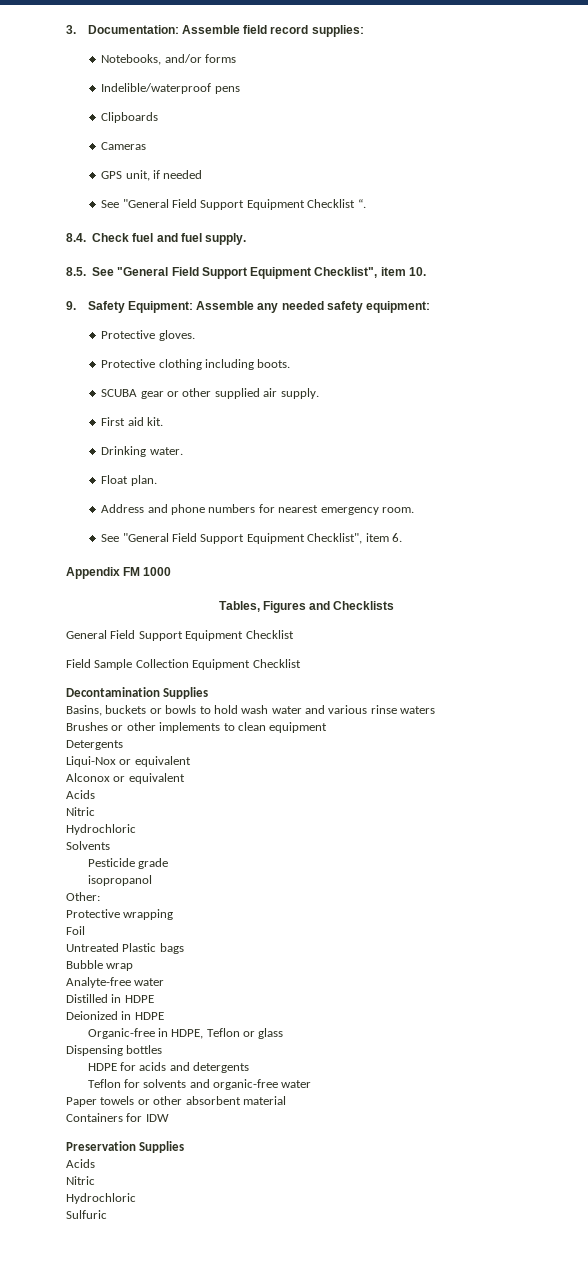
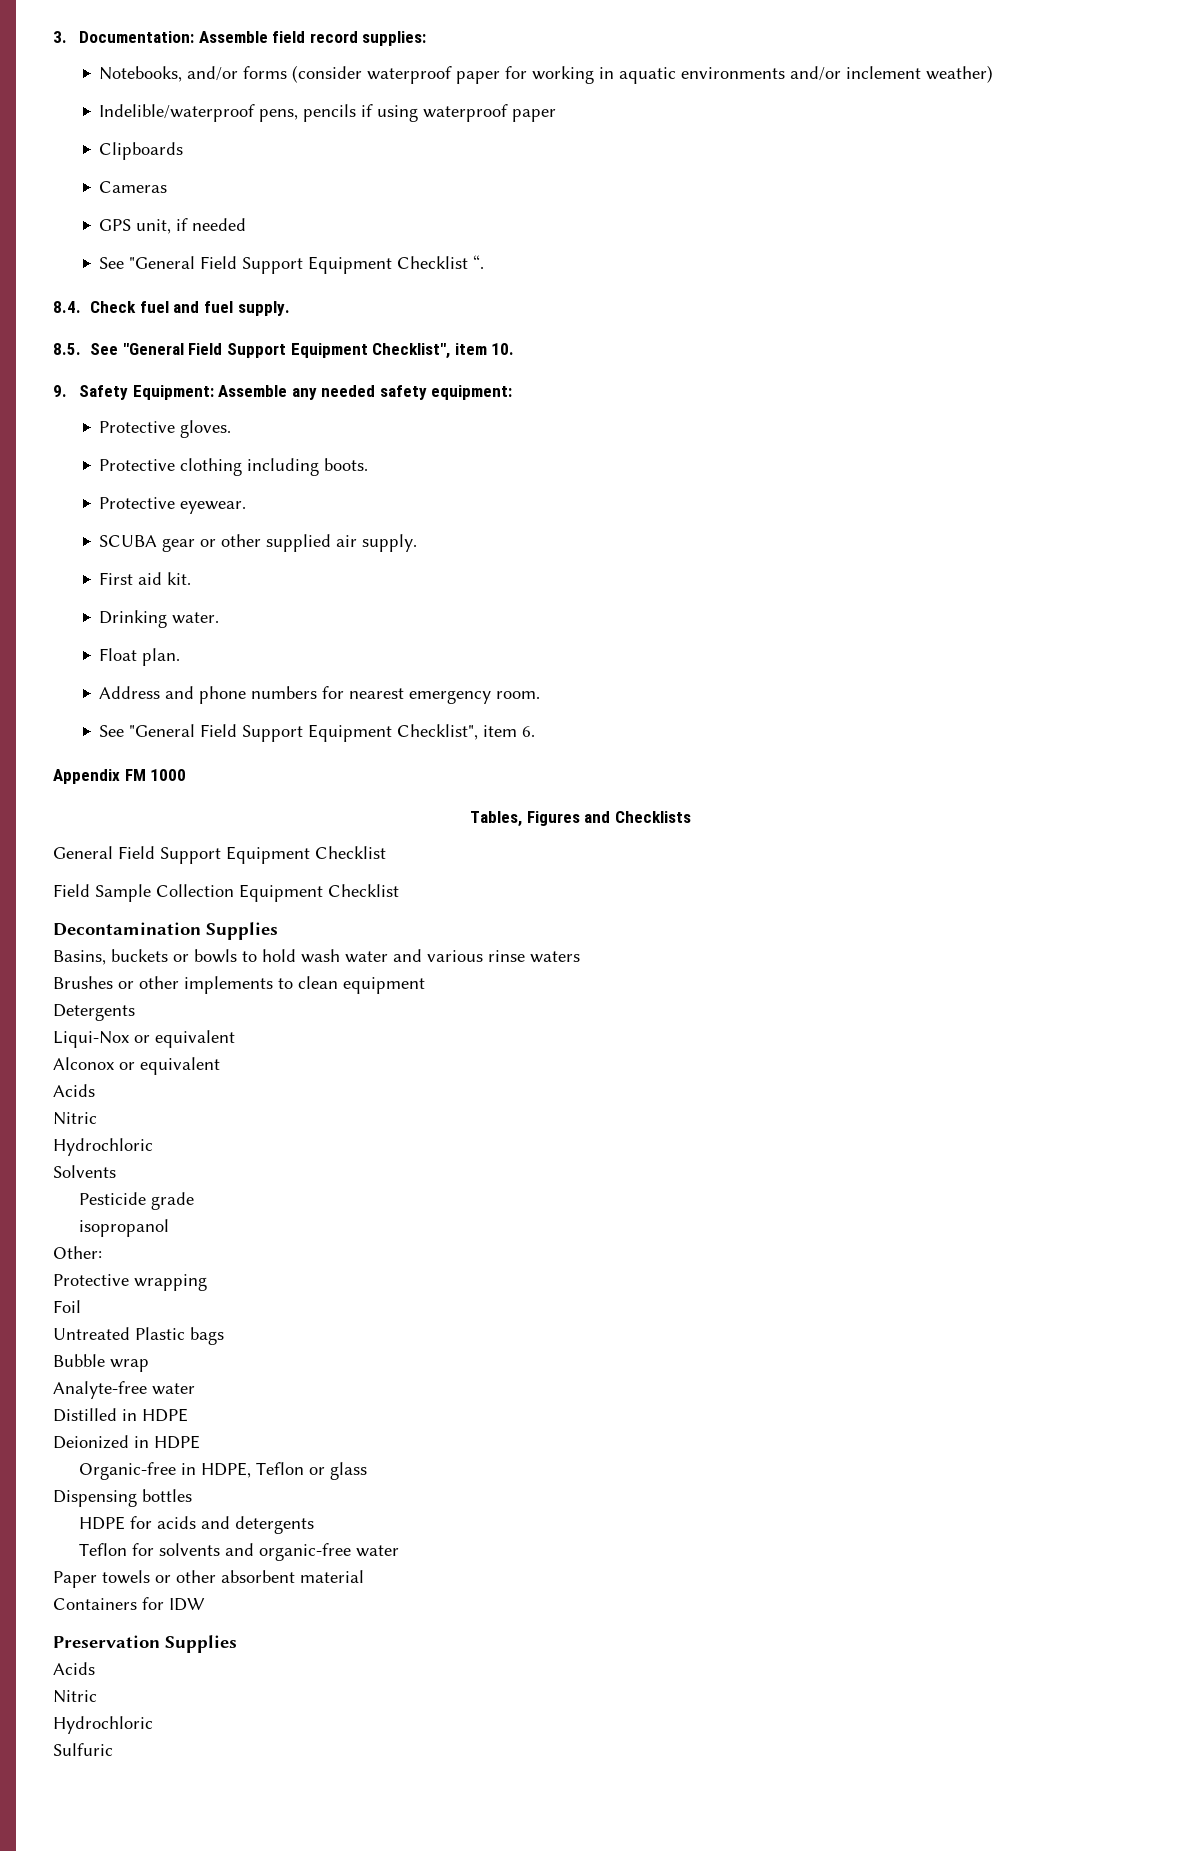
[101,83,240,94] // Indelible/waterproof pens -> [292,65,994,84] [99,104,557,122] (consider waterproof paper for working in aquatic environments and/or inclement weather) // Indelible/waterproof pens, pencils if using waterproof paper
(291, 363) none -> [99,497,247,514] // Protective eyewear.

